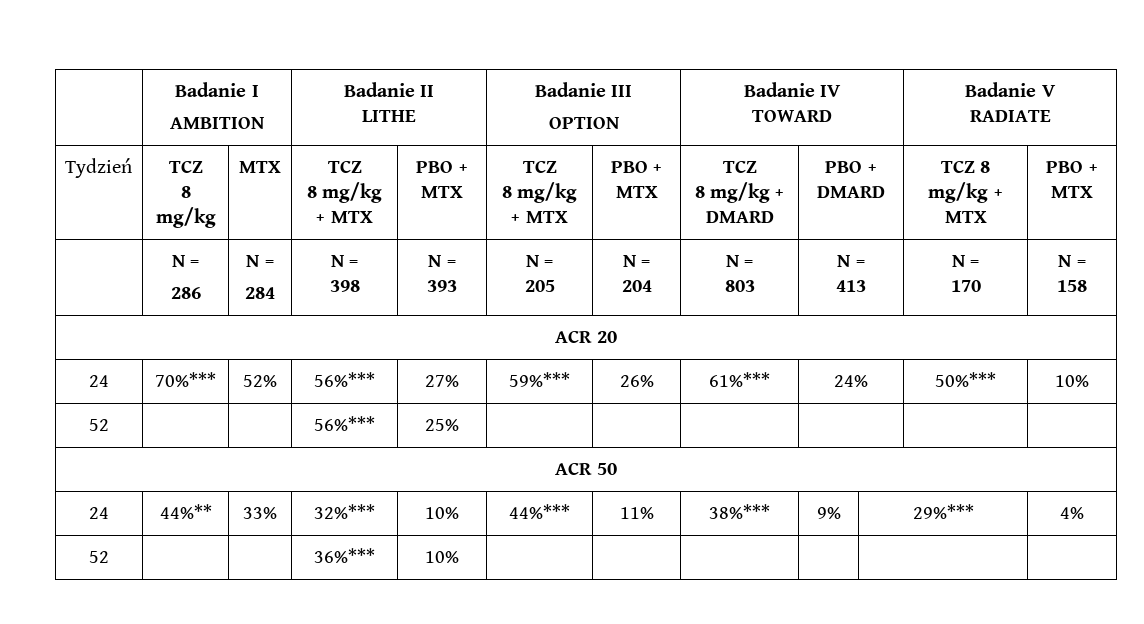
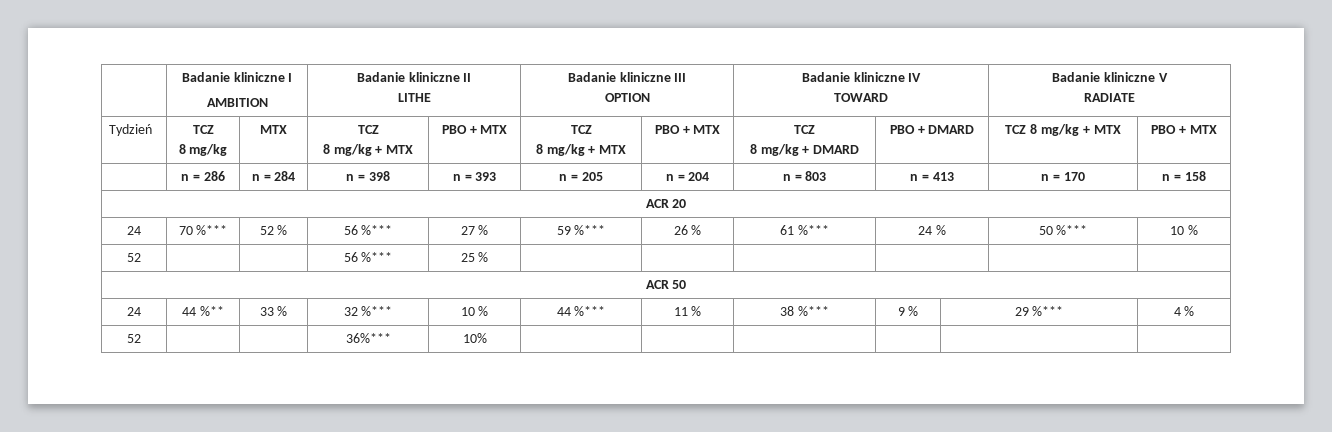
[175,82,247,97] | Badanie -> [181,72,285,82] | Badanie kliniczne
(415, 89) none -> [408,72,460,82] kliniczne
(606, 89) none -> [619,72,671,82] kliniczne
(815, 89) none -> [853,72,905,82] kliniczne
(1037, 89) none -> [1104,72,1155,82] kliniczne
[171,255,200,267] N = // -> [181,174,200,181] n =
[246,255,274,267] N = // -> [251,174,271,181] n =
[330,255,359,267] N = // -> [346,174,365,181] n =
[428,255,456,267] N = // -> [452,174,472,181] n =
[525,255,554,267] N = // -> [559,174,578,181] n =
[622,255,651,267] N = // -> [665,174,685,181] n =
[725,255,754,267] N = // -> [782,174,802,181] n =
[837,255,865,267] N = // -> [910,174,929,181] n =
[951,255,980,267] N = // -> [1041,174,1060,181] n =
[1058,255,1086,267] N = // -> [1162,174,1181,181] n =
[155,372,216,387] [243,375,277,387] [314,372,375,387] [425,375,459,387] [509,372,570,387] [619,375,654,387] [709,372,770,387] [834,375,868,387] [935,372,996,387] [1055,375,1089,387] [89,419,109,431] [314,416,375,431] [425,419,459,431] [555,462,617,475] [89,507,109,519] [159,504,212,519] [243,507,277,519] [314,504,375,519] [425,507,459,519] [509,504,570,519] [619,507,654,519] [709,504,770,519] [816,507,841,519] [912,504,974,519] [1060,507,1084,519] 70%*** | 52% | 56%*** | 27% | 59%*** | 26% | 61%*** | 24% | 50%*** | 10% // 52 | | | 56%*** | 25% | | | | | | // ACR 50 // 24 | 44%** | 33% | 32%*** | 10% | 44%*** | 11% | 38%*** | 9% | 29%*** | 4% -> [178,225,228,235] [259,225,288,235] [343,225,393,235] [460,225,489,235] [556,225,606,235] [673,225,702,235] [780,225,829,235] [918,225,946,235] [1038,225,1088,235] [1170,225,1198,235] [127,253,141,262] [343,252,393,262] [460,252,489,262] [645,280,687,289] [127,307,141,316] [182,306,224,316] [259,306,288,316] [343,306,393,316] [460,306,489,316] [556,306,606,316] [673,306,702,316] [780,306,829,316] [897,306,919,316] [1014,306,1064,316] [1173,306,1195,316] 70 %*** | 52 % | 56 %*** | 27 % | 59 %*** | 26 % | 61 %*** | 24 % | 50 %*** | 10 % // 52 | | | 56 %*** | 25 % | | | | | | // ACR 50 // 24 | 44 %** | 33 % | 32 %*** | 10 % | 44 %*** | 11 % | 38 %*** | 9 % | 29 %*** | 4 %

